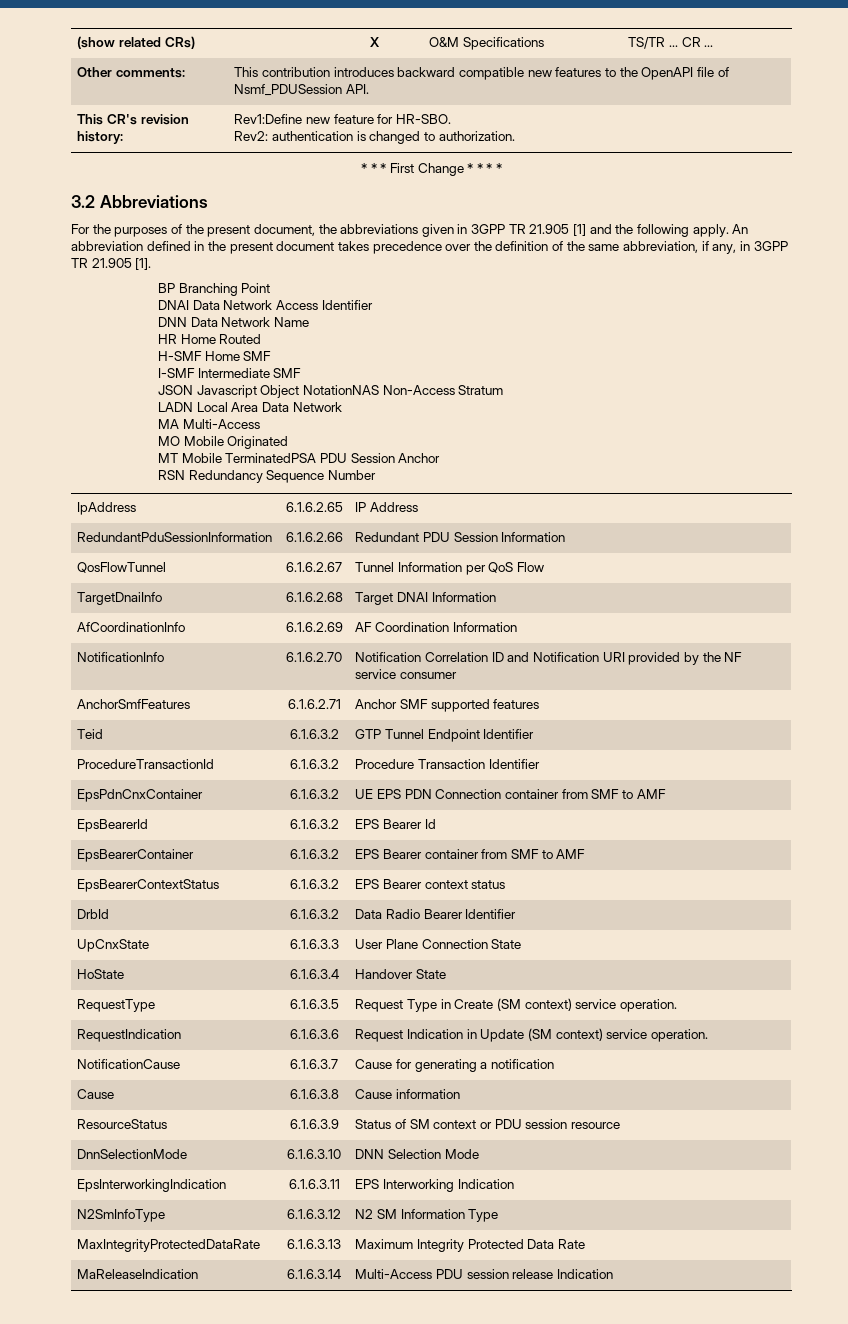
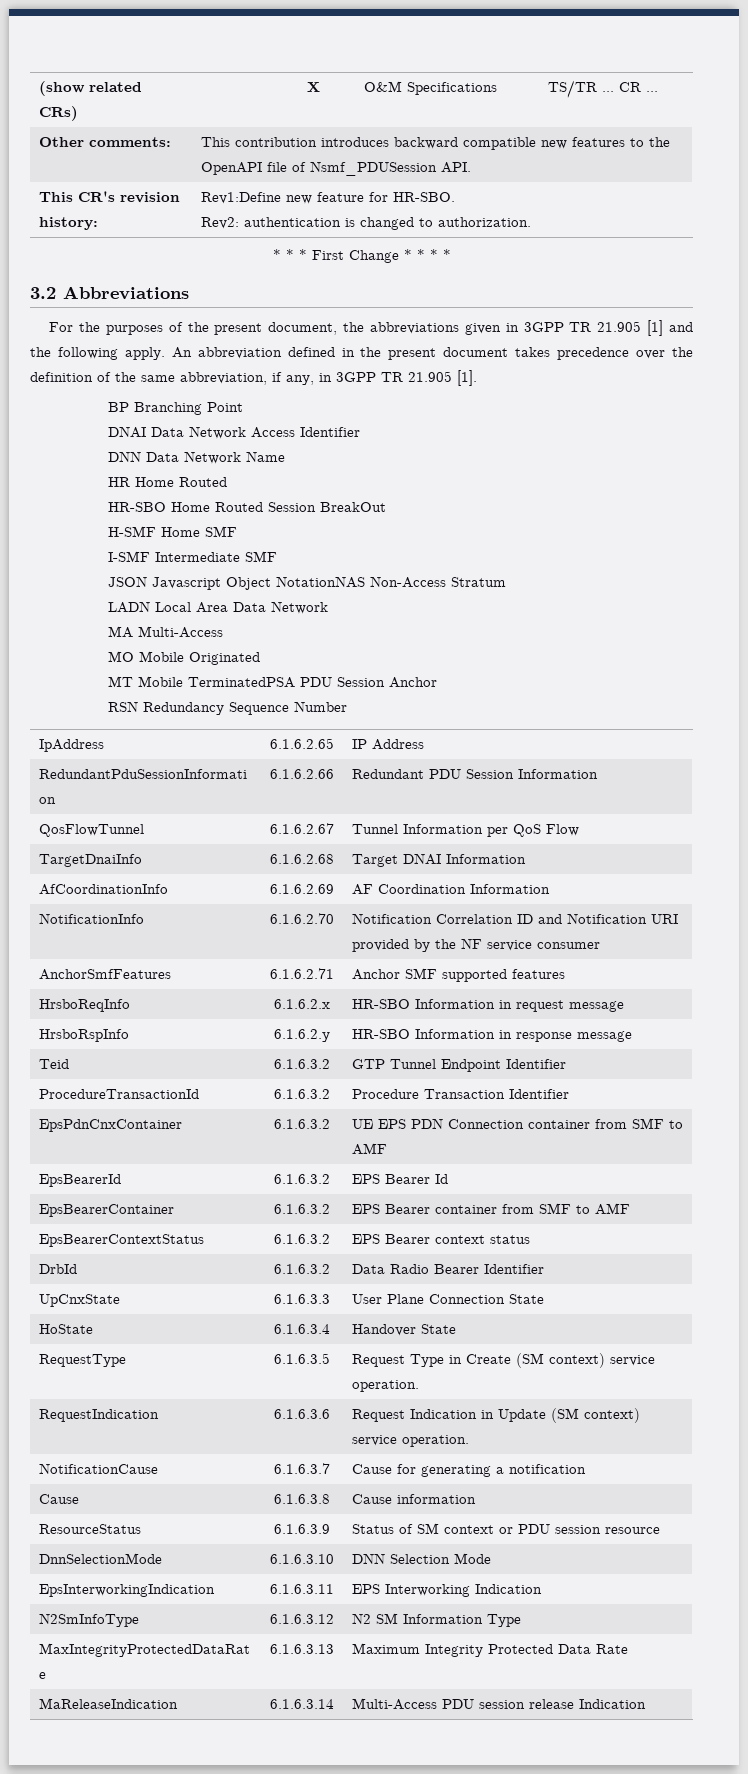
(262, 339) none -> [107,502,386,512] // HR-SBO Home Routed Session BreakOut
(540, 704) none -> [38,999,130,1012] [274,999,330,1009] [351,999,624,1012] [38,1029,129,1042] [274,1029,330,1042] [351,1029,632,1042] // HrsboReqInfo | 6.1.6.2.x | HR-SBO Information in request message // HrsboRspInfo | 6.1.6.2.y | HR-SBO Information in response message

